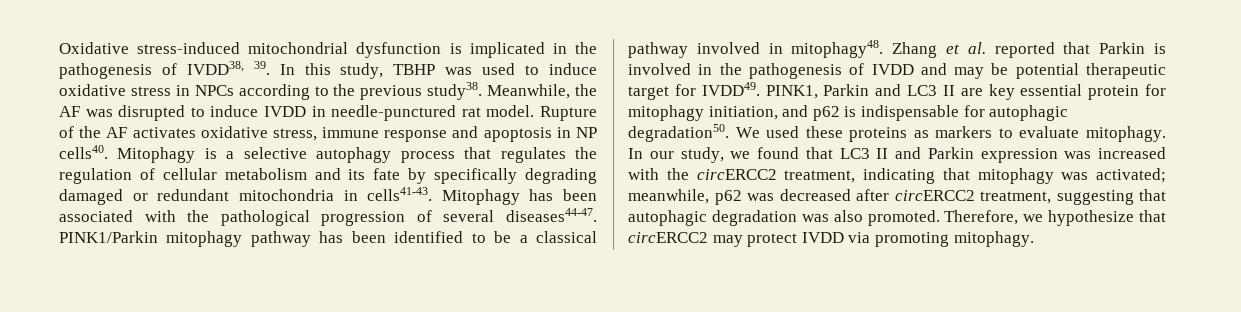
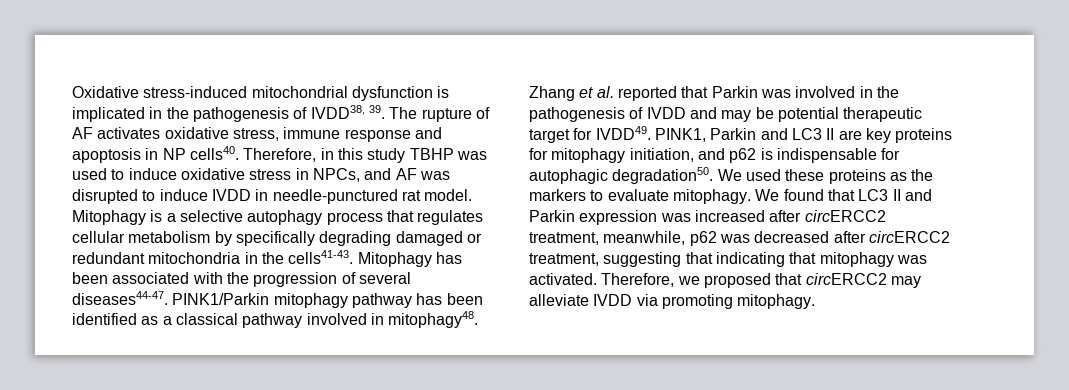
[279,63,598,79] [59,82,597,100] [59,105,598,121] [59,126,102,138] In this study, TBHP was used to induce oxidative stress in NPCs according to the previous study38. Meanwhile, the AF was disrupted to induce IVDD in needle-punctured rat model. Rupture of the -> [389,107,490,122] The rupture of
(108, 152) none -> [243,148,487,163] [72,168,450,182] [72,189,473,204] Therefore, in this study TBHP was used to induce oxidative stress in NPCs, and AF was disrupted to induce IVDD in needle-punctured rat model.
[575,147,598,159] [59,168,401,184] the regulation of cellular metabolism and its fate -> [72,231,211,243] cellular metabolism
(358, 195) none -> [261,252,284,264] the
[220,210,310,226] pathological -> (249, 278) none
[471,231,512,243] to be -> [141,316,159,325] as
[1154,43,1166,54] is -> [760,89,791,98] was
[1020,84,1140,100] essential protein -> [895,128,953,143] proteins
(929, 134) none -> [911,169,934,181] the
[628,147,751,163] In our study, we -> [755,189,780,201] We
[628,168,1166,184] with the circERCC2 treatment, indicating that mitophagy was activated; -> [769,210,886,222] [529,232,599,245] after circERCC2 treatment,
[628,210,940,226] autophagic degradation was also promoted. -> [715,252,927,267] [529,273,597,285] indicating that mitophagy was activated.
[1048,210,1135,226] hypothesize -> [703,273,771,288] proposed
[747,233,798,247] protect -> [529,294,589,306] alleviate

